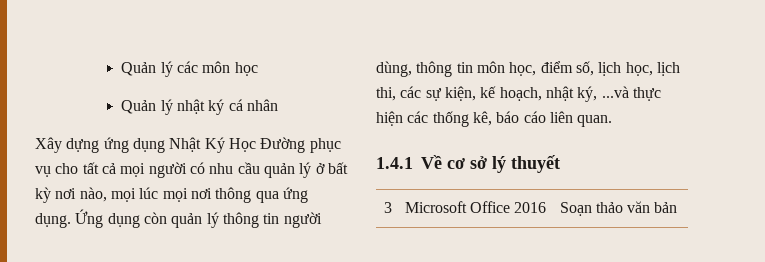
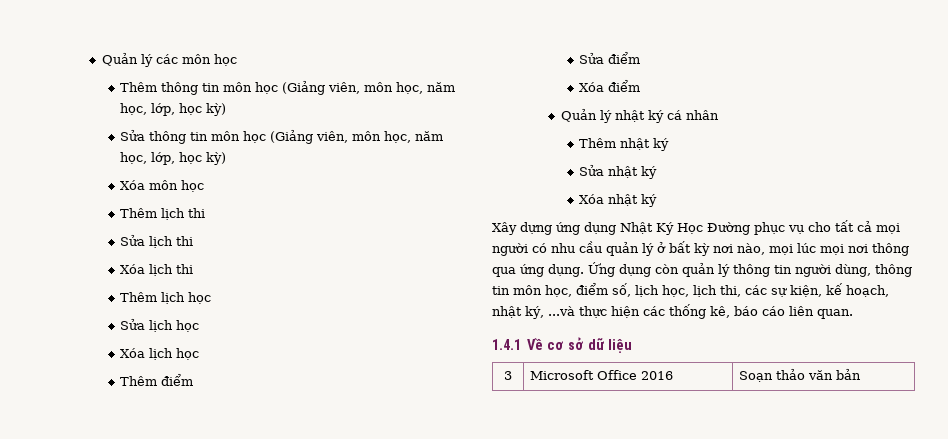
(258, 69) none -> [119,80,455,95] [119,103,226,116] [119,129,443,144] [119,152,226,165] [119,180,204,192] [119,208,205,220] [119,234,193,248] [119,264,193,276] [119,292,211,304] [119,318,199,332] [119,348,199,360] [119,373,193,386] [578,51,640,64] [578,79,640,92] // Thêm thông tin môn học (Giảng viên, môn học, năm học, lớp, học kỳ) // Sửa thông tin môn học (Giảng viên, môn học, năm học, lớp, học kỳ) // Xóa môn học // Thêm lịch thi // Sửa lịch thi // Xóa lịch thi // Thêm lịch học // Sửa lịch học // Xóa lịch học // Thêm điểm // Sửa điểm // Xóa điểm
(279, 105) none -> [578,138,669,151] [578,164,657,179] [578,194,657,207] // Thêm nhật ký // Sửa nhật ký // Xóa nhật ký
[492,155,560,173] lý thuyết -> [587,338,632,353] dữ liệu

